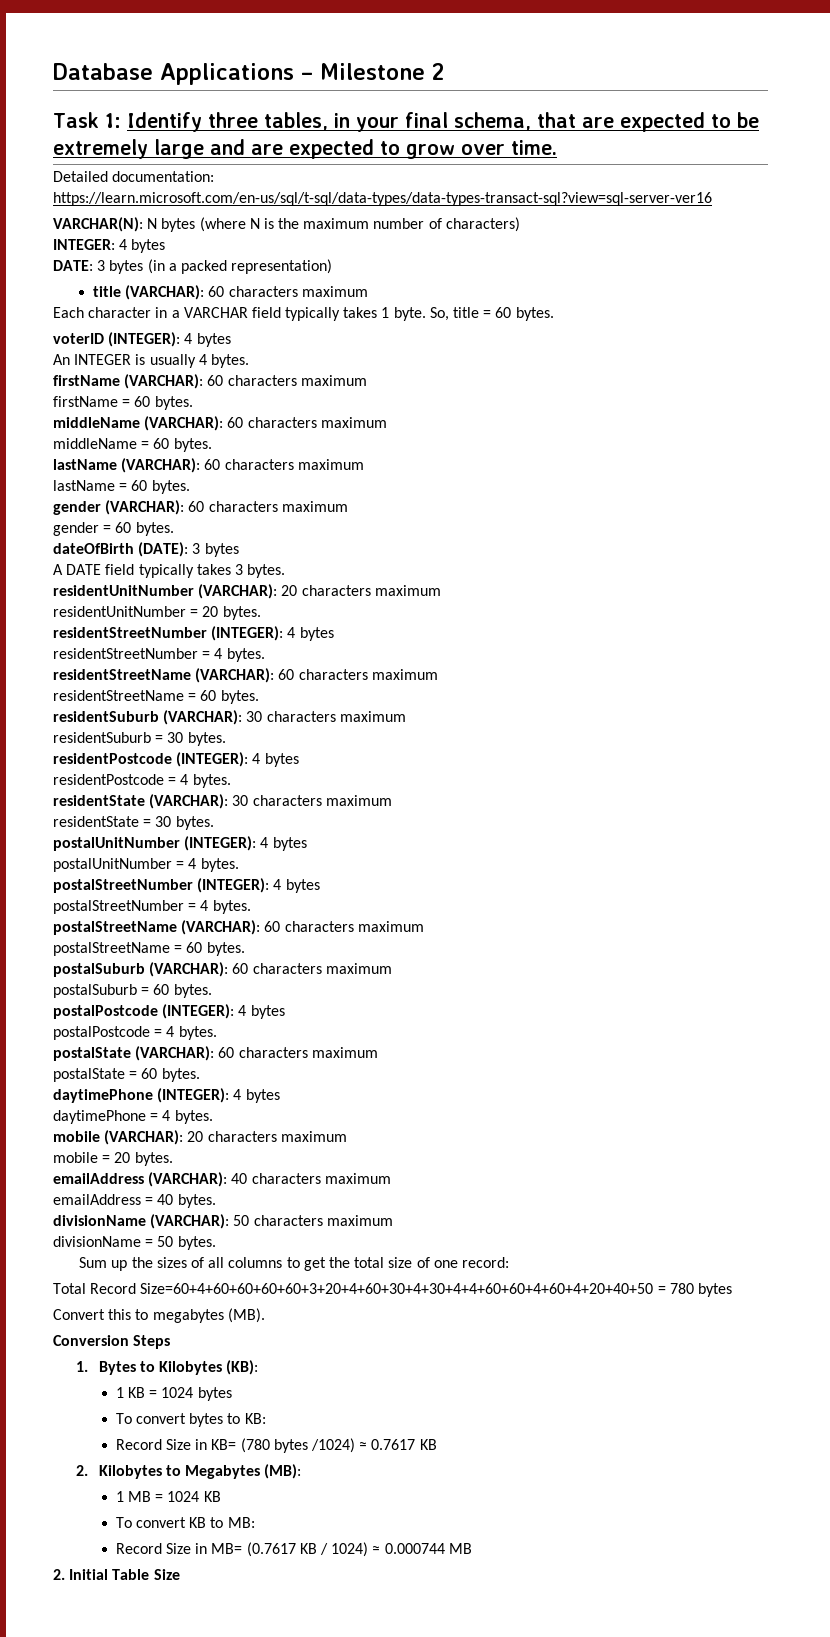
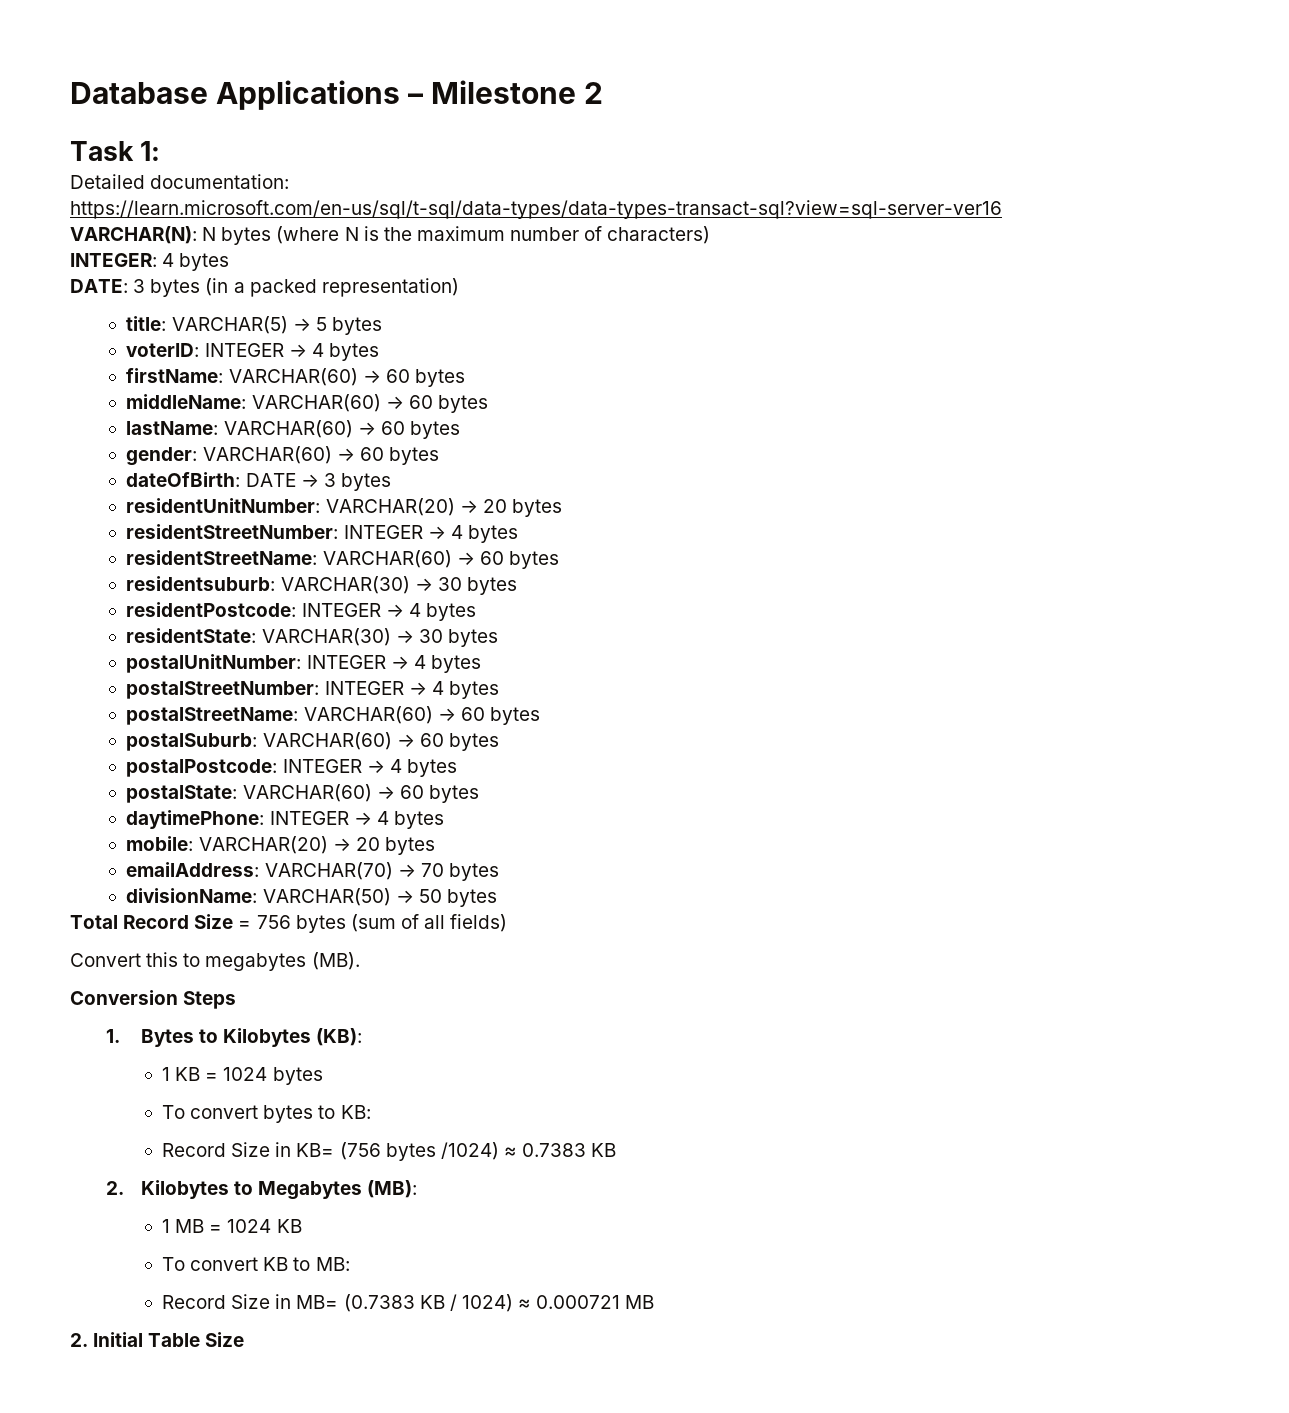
[126,112,759,132] [53,139,557,159] Identify three tables, in your final schema, that are expected to be extremely large and are expected to grow over time. -> (161, 151) none
[92,285,368,300] [53,307,554,321] [53,332,231,347] [53,354,249,368] [53,374,367,389] [53,396,193,410] [53,416,387,431] [53,438,212,452] [53,458,364,473] [53,480,190,494] [53,500,348,515] [53,522,174,536] [53,542,239,557] [53,564,286,578] [53,584,441,599] [53,606,261,620] [53,626,334,641] [53,648,265,662] [53,668,438,683] [53,690,259,704] [53,710,406,725] [53,732,226,746] [53,752,299,767] [53,774,231,788] [53,794,392,809] [53,816,214,830] [53,836,307,851] [53,858,239,872] [53,878,320,893] [53,900,251,914] [53,920,424,935] [53,942,245,956] [53,962,392,977] [53,984,212,998] [53,1004,285,1019] [53,1026,217,1040] [53,1046,378,1061] [53,1068,200,1082] [53,1088,280,1103] [53,1110,213,1124] [53,1130,347,1145] [53,1152,173,1166] [53,1172,391,1187] [53,1194,216,1208] [53,1214,393,1229] [53,1236,216,1250] [79,1257,509,1271] [53,1283,732,1297] title (VARCHAR): 60 characters maximum // Each character in a VARCHAR field typically takes 1 byte. So, title = 60 bytes. // voterID (INTEGER): 4 bytes // An INTEGER is usually 4 bytes. // firstName (VARCHAR): 60 characters maximum // firstName = 60 bytes. // middleName (VARCHAR): 60 characters maximum // middleName = 60 bytes. // lastName (VARCHAR): 60 characters maximum // lastName = 60 bytes. // gender (VARCHAR): 60 characters maximum // gender = 60 bytes. // dateOfBirth (DATE): 3 bytes // A DATE field typically takes 3 bytes. // residentUnitNumber (VARCHAR): 20 characters maximum // residentUnitNumber = 20 bytes. // residentStreetNumber (INTEGER): 4 bytes // residentStreetNumber = 4 bytes. // residentStreetName (VARCHAR): 60 characters maximum // residentStreetName = 60 bytes. // residentSuburb (VARCHAR): 30 characters maximum // residentSuburb = 30 bytes. // residentPostcode (INTEGER): 4 bytes // residentPostcode = 4 bytes. // residentState (VARCHAR): 30 characters maximum // residentState = 30 bytes. // postalUnitNumber (INTEGER): 4 bytes // postalUnitNumber = 4 bytes. // postalStreetNumber (INTEGER): 4 bytes // postalStreetNumber = 4 bytes. // postalStreetName (VARCHAR): 60 characters maximum // postalStreetName = 60 bytes. // postalSuburb (VARCHAR): 60 characters maximum // postalSuburb = 60 bytes. // postalPostcode (INTEGER): 4 bytes // postalPostcode = 4 bytes. // postalState (VARCHAR): 60 characters maximum // postalState = 60 bytes. // daytimePhone (INTEGER): 4 bytes // daytimePhone = 4 bytes. // mobile (VARCHAR): 20 characters maximum // mobile = 20 bytes. // emailAddress (VARCHAR): 40 characters maximum // emailAddress = 40 bytes. // divisionName (VARCHAR): 50 characters maximum // divisionName = 50 bytes. // Sum up the sizes of all columns to get the total size of one record: // Total Record Size=60+4+60+60+60+60+3+20+4+60+30+4+30+4+4+60+60+4+60+4+20+40+50 = 780 bytes -> [126,316,382,335] [126,343,379,361] [126,368,465,387] [126,394,488,413] [126,420,460,439] [126,446,439,466] [126,472,391,491] [126,498,562,517] [126,524,518,543] [126,550,559,569] [126,576,517,595] [126,602,476,621] [126,628,498,647] [126,654,481,673] [126,681,499,699] [126,706,540,725] [126,732,499,751] [126,759,457,777] [126,784,479,803] [126,810,444,829] [126,836,435,855] [126,862,499,881] [126,888,497,907] [70,914,508,933] title: VARCHAR(5) → 5 bytes // voterID: INTEGER → 4 bytes // firstName: VARCHAR(60) → 60 bytes // middleName: VARCHAR(60) → 60 bytes // lastName: VARCHAR(60) → 60 bytes // gender: VARCHAR(60) → 60 bytes // dateOfBirth: DATE → 3 bytes // residentUnitNumber: VARCHAR(20) → 20 bytes // residentStreetNumber: INTEGER → 4 bytes // residentStreetName: VARCHAR(60) → 60 bytes // residentsuburb: VARCHAR(30) → 30 bytes // residentPostcode: INTEGER → 4 bytes // residentState: VARCHAR(30) → 30 bytes // postalUnitNumber: INTEGER → 4 bytes // postalStreetNumber: INTEGER → 4 bytes // postalStreetName: VARCHAR(60) → 60 bytes // postalSuburb: VARCHAR(60) → 60 bytes // postalPostcode: INTEGER → 4 bytes // postalState: VARCHAR(60) → 60 bytes // daytimePhone: INTEGER → 4 bytes // mobile: VARCHAR(20) → 20 bytes // emailAddress: VARCHAR(70) → 70 bytes // divisionName: VARCHAR(50) → 50 bytes // Total Record Size = 756 bytes (sum of all fields)
[240,1438,270,1453] (780 -> [339,1142,381,1160] (756
[371,1439,416,1450] 0.7617 -> [522,1143,587,1157] 0.7383
[246,1542,296,1557] (0.7617 -> [343,1294,415,1312] (0.7383
[384,1543,445,1554] 0.000744 -> [536,1295,621,1309] 0.000721

